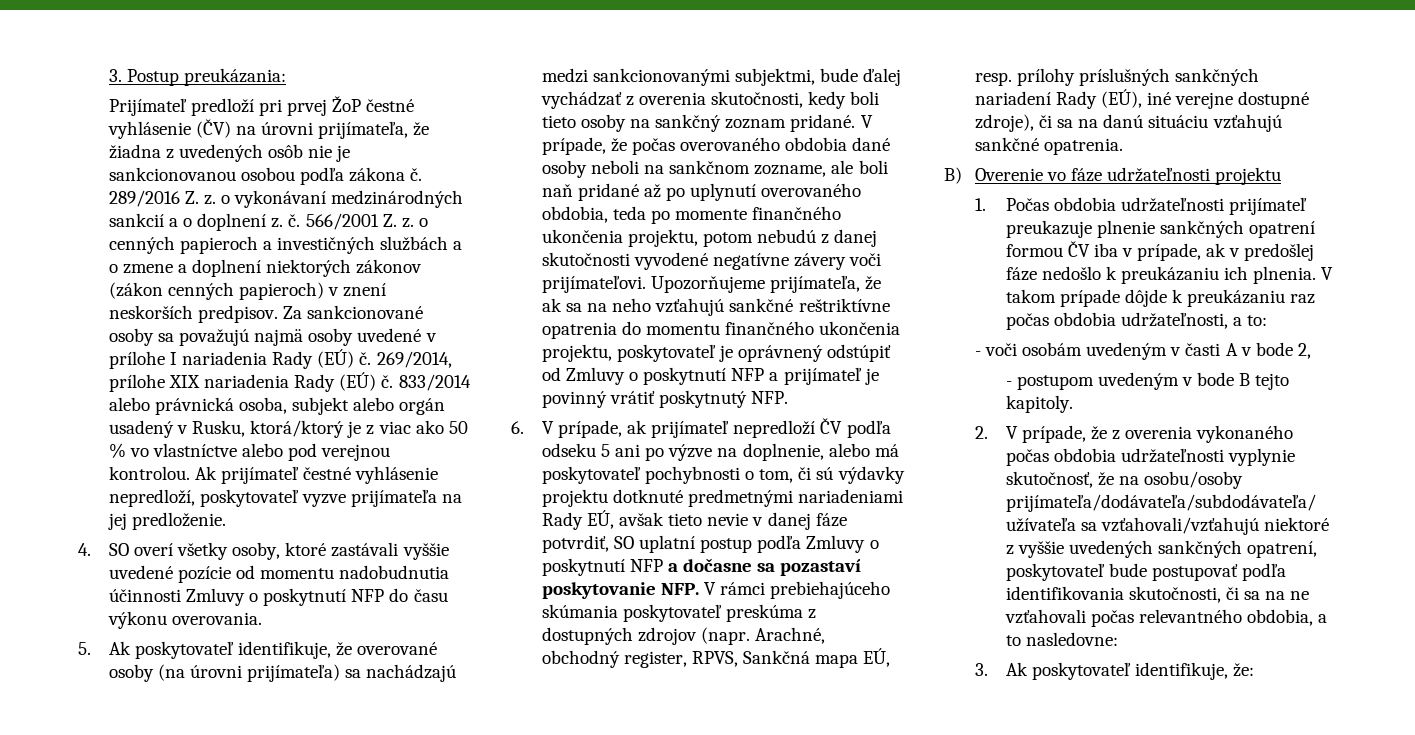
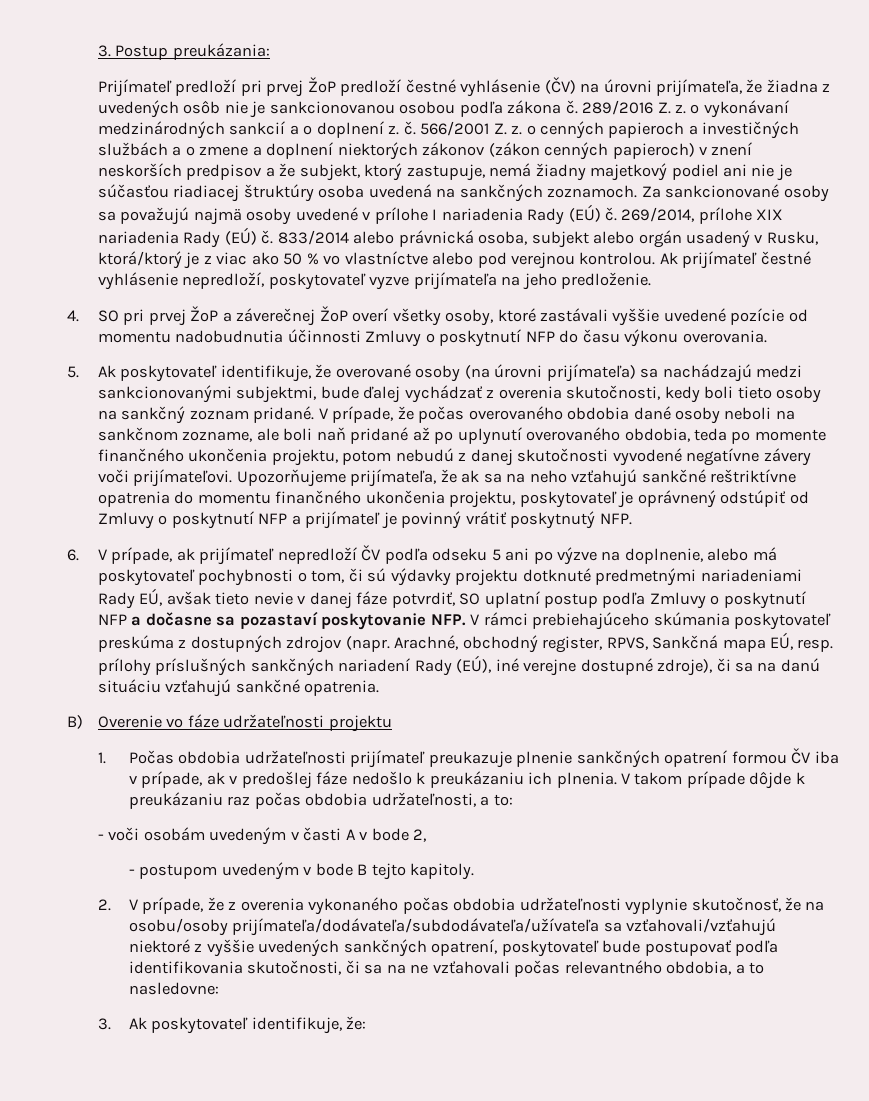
(362, 104) none -> [340,79,402,96] predloží
[197,305,278,323] predpisov. -> [186,163,792,181] [97,184,638,202] predpisov a že subjekt, ktorý zastupuje, nemá žiadny majetkový podiel ani nie je súčasťou riadiacej štruktúry osoba uvedená na sankčných zoznamoch.
[107,513,127,530] jej -> [522,273,557,290] jeho
(129, 549) none -> [123,306,348,326] pri prvej ŽoP a záverečnej ŽoP

